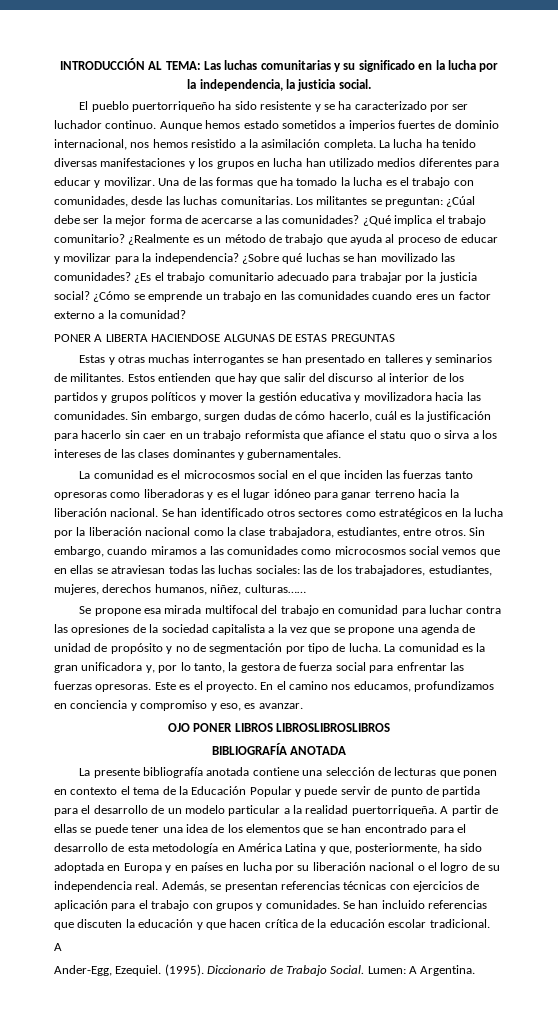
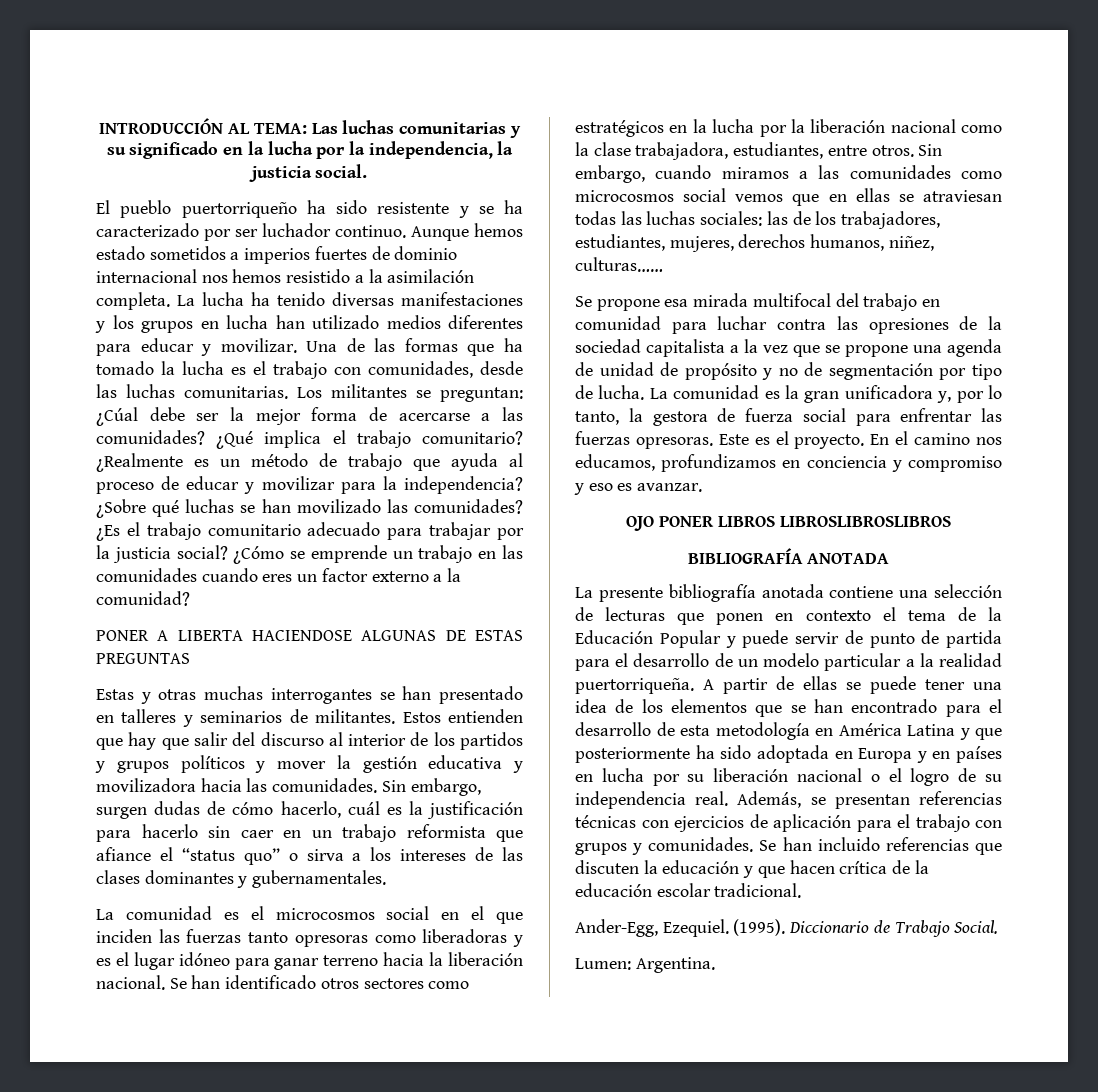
[54,139,127,150] internacional, -> [96,269,197,283] internacional
[380,431,431,441] statu quo -> [181,848,280,865] “status quo”
[219,703,241,711] eso, -> [588,483,613,491] eso
[329,843,441,854] que, posteriormente, -> [975,728,1002,740] [575,747,690,763] que posteriormente
[54,943,62,951] // A -> (802, 890) none
[367,966,417,974] Lumen: A -> [575,958,631,970] // Lumen:

